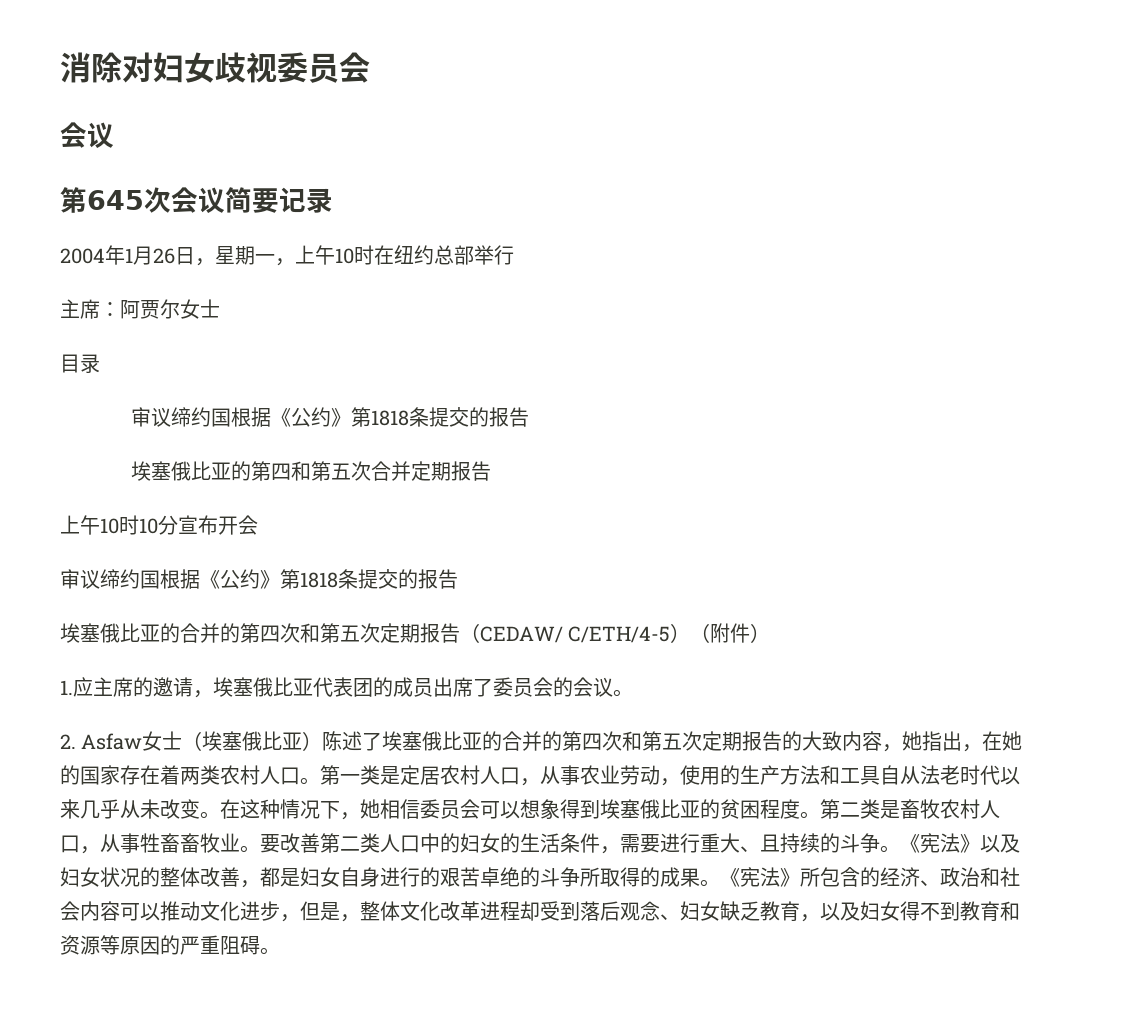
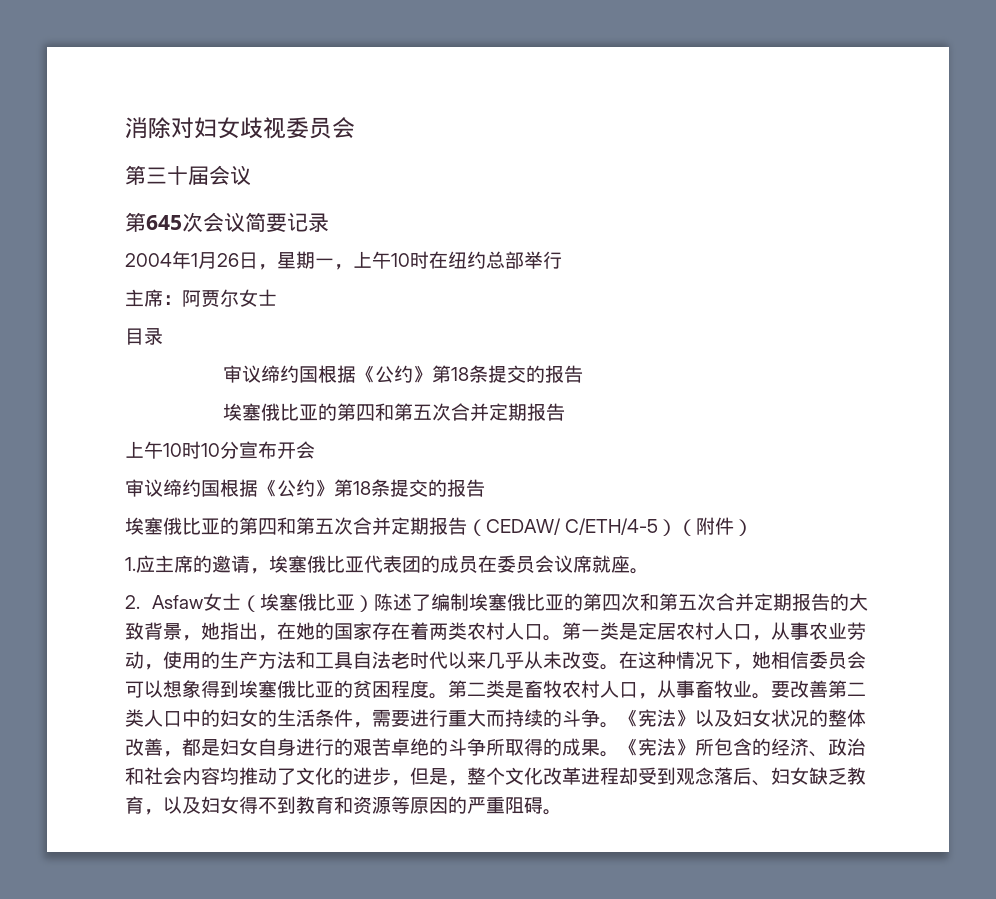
(370, 67) none -> [125,165,209,185] 第三十届
[370,410,409,426] 1818 -> [450,367,469,381] 18
[300,569,458,589] [60,623,380,643] 1818条提交的报告 // 埃塞俄比亚的合并的第四次和第五次 -> [353,479,485,497] [125,517,391,535] 18条提交的报告 // 埃塞俄比亚的第四和第五次合并
[433,677,613,697] 出席了委员会的会议 -> [478,555,630,573] 在委员会议席就座
[382,731,703,751] 埃塞俄比亚的合并的第四次和第五次 -> [431,593,754,611] 编制埃塞俄比亚的第四次和第五次合并
[842,731,883,751] 内容 -> [144,622,182,640] 背景
[900,766,920,784] 从 -> (372, 660) none
[140,833,180,853] 牲畜 -> (695, 689) none
[740,834,780,852] 、且 -> [486,710,505,727] 而
[120,901,240,921] 可以推动文化 -> [220,767,353,785] 均推动了文化的
[380,901,400,921] 体 -> [486,767,505,785] 个
[580,901,660,921] 落后观念 -> [676,767,752,785] 观念落后

